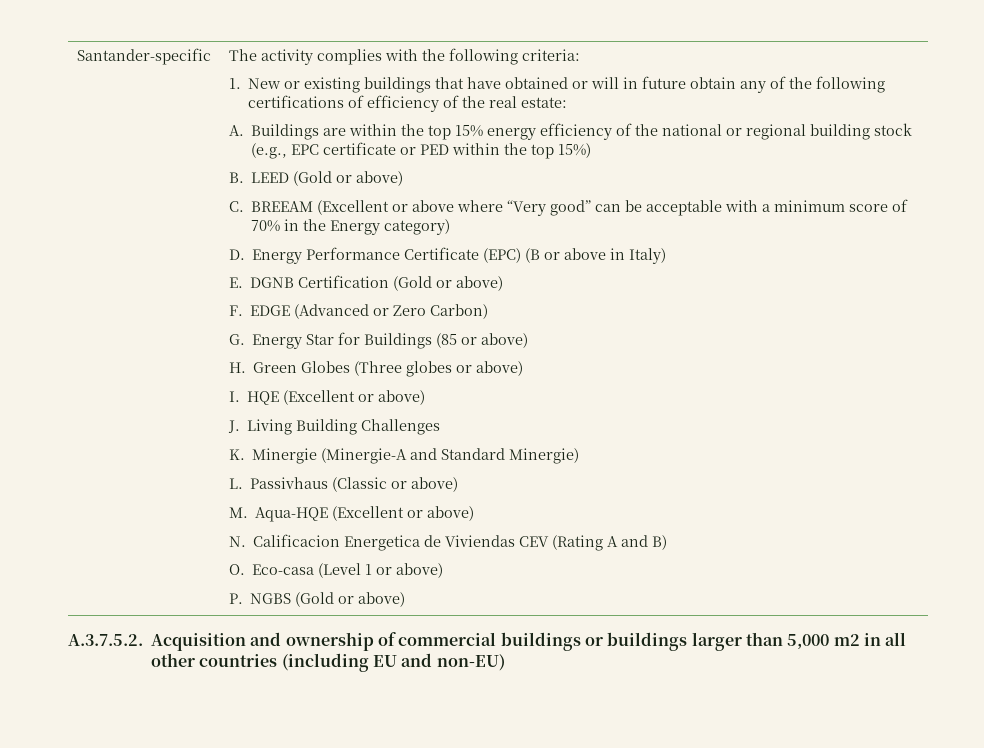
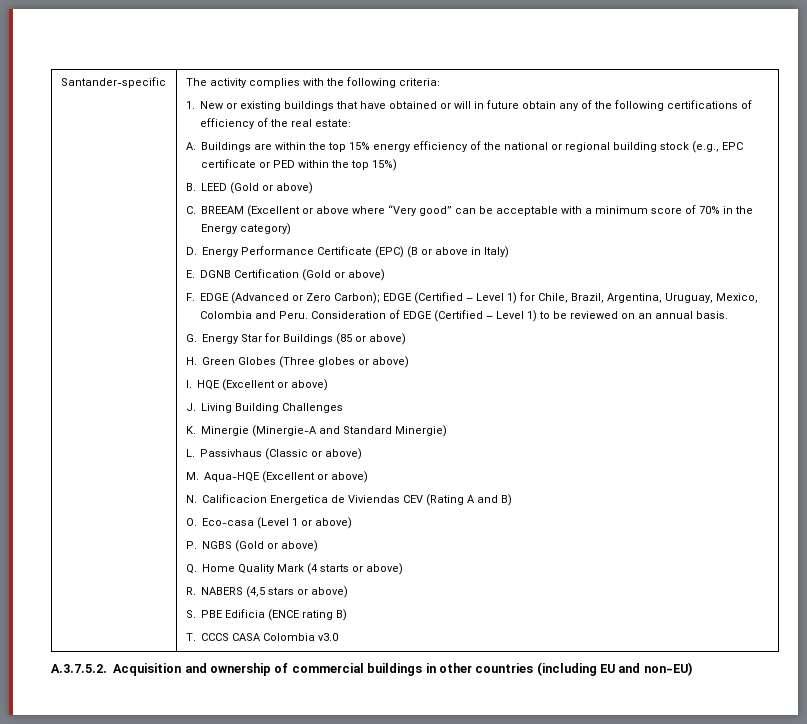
[429,304,488,319] Carbon) -> [334,292,759,304] [200,310,729,322] Carbon); EDGE (Certified – Level 1) for Chile, Brazil, Argentina, Uruguay, Mexico, Colombia and Peru. Consideration of EDGE (Certified – Level 1) to be reviewed on an annual basis.
(405, 599) none -> [185,563,404,575] [185,586,349,598] [185,609,348,621] [185,633,339,641] // Q. Home Quality Mark (4 starts or above) // R. NABERS (4,5 stars or above) // S. PBE Edificia (ENCE rating B) // T. CCCS CASA Colombia v3.0
[584,632,907,651] or buildings larger than 5,000 m2 in all -> [425,663,436,673] in

